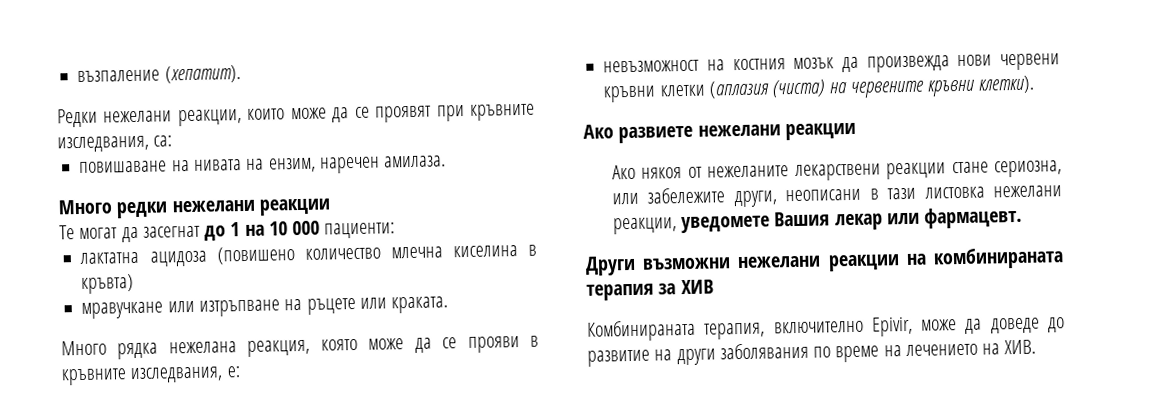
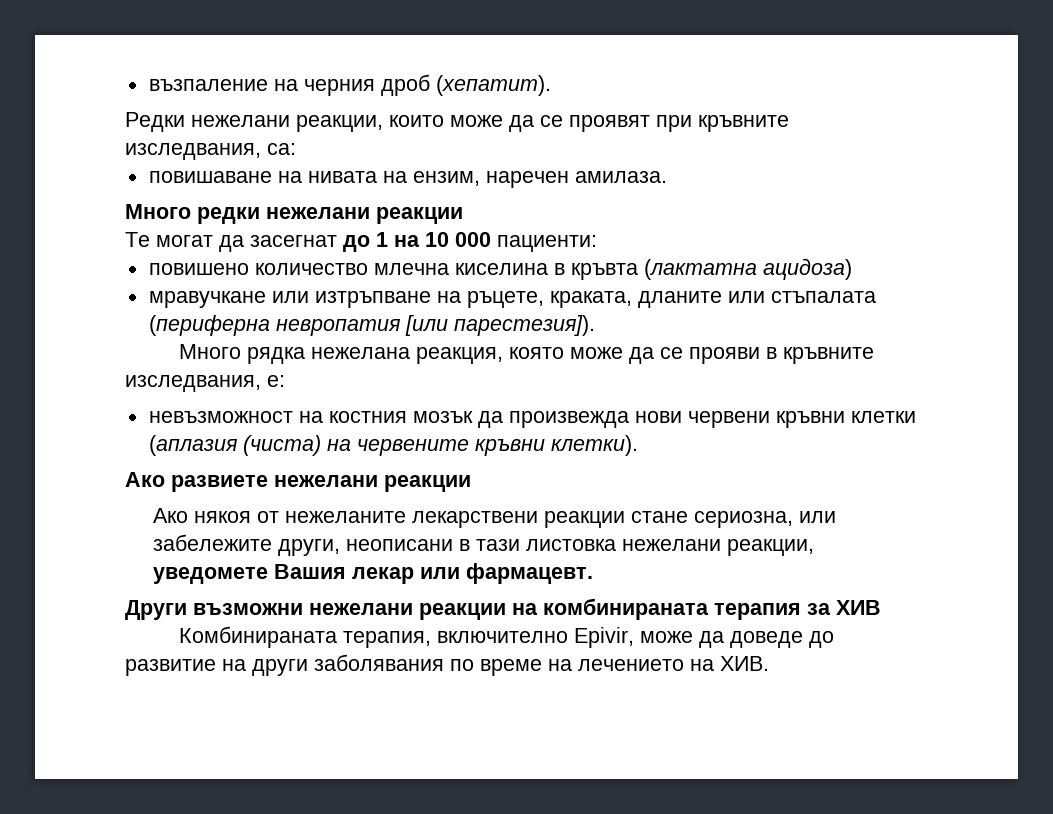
(161, 76) none -> [273,74,430,96] на черния дроб
[79,246,295,267] лактатна ацидоза (повишено -> [148,263,249,275] повишено
[81,274,135,294] кръвта) -> [570,258,852,280] кръвта (лактатна ацидоза)
[306,296,449,315] ръцете или краката. -> [466,291,876,308] [148,315,595,336] ръцете, краката, дланите или стъпалата (периферна невропатия [или парестезия]).

